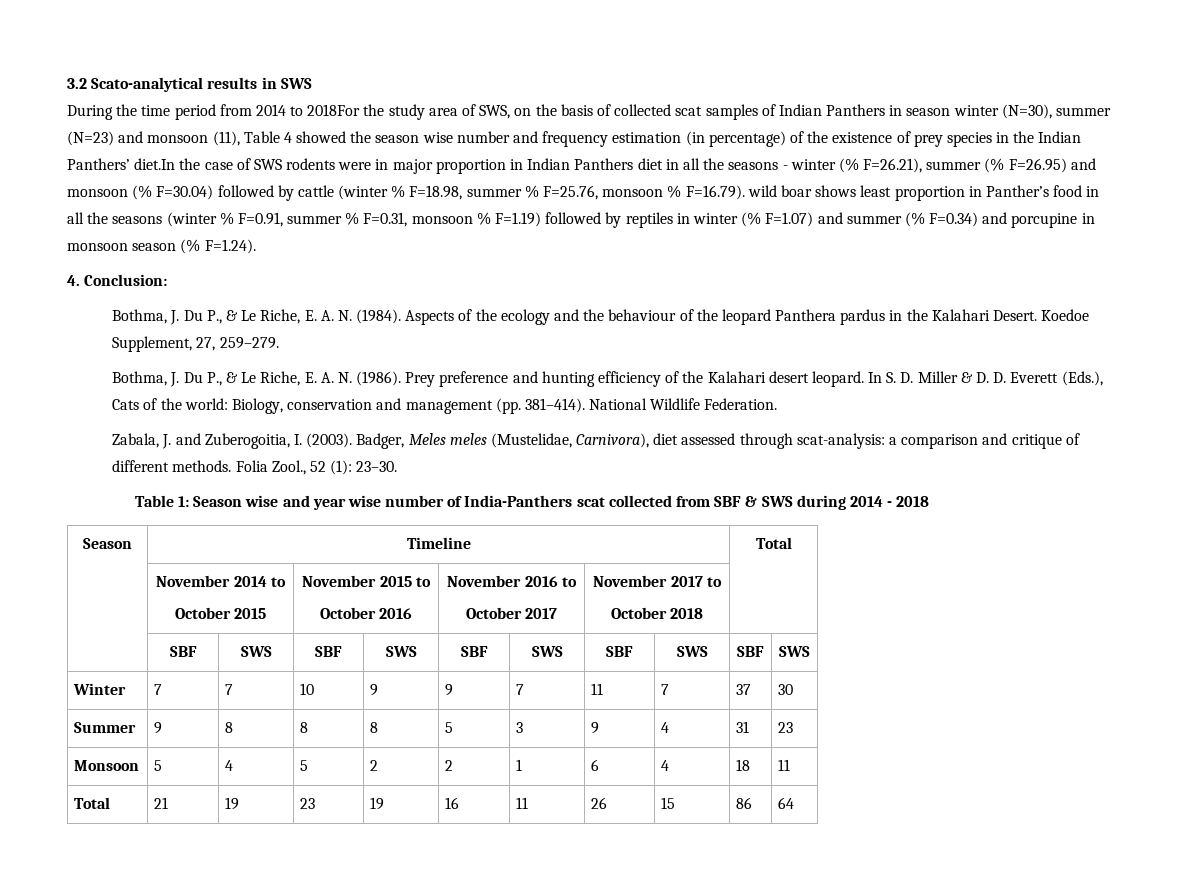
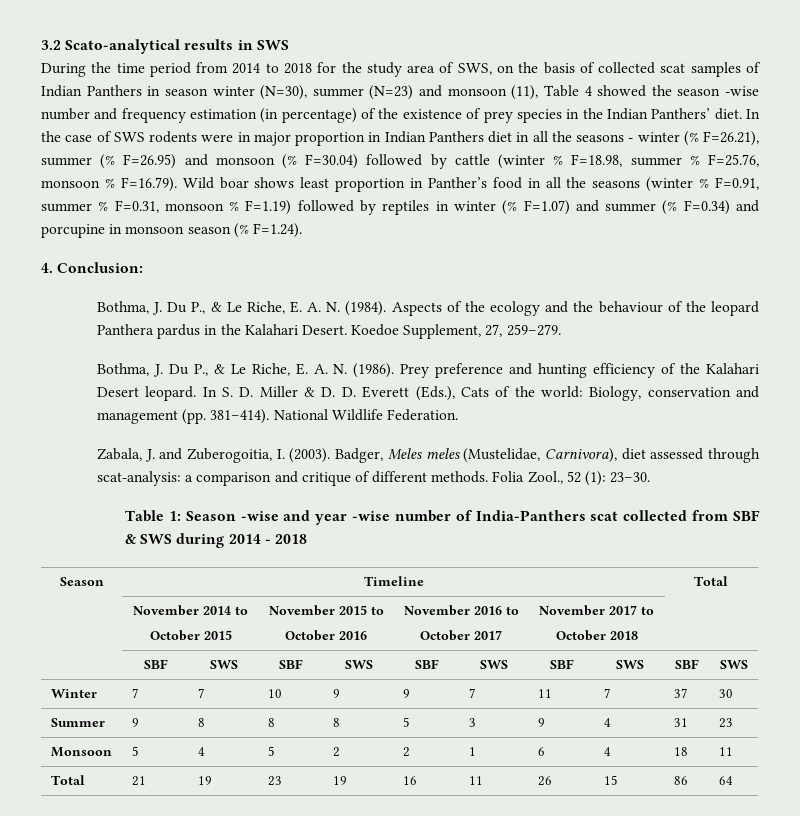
[307,104,361,116] 2018For -> [284,62,337,74] 2018 for
[422,132,453,143] wise -> [725,86,759,96] -wise
[134,158,176,170] diet.In -> [714,108,761,120] diet. In
[747,185,777,197] wild -> [182,177,214,189] Wild
[768,371,809,383] desert -> [96,387,139,397] Desert
[245,495,279,507] wise -> [240,511,279,521] -wise
[347,495,381,507] wise -> [352,511,391,521] -wise

